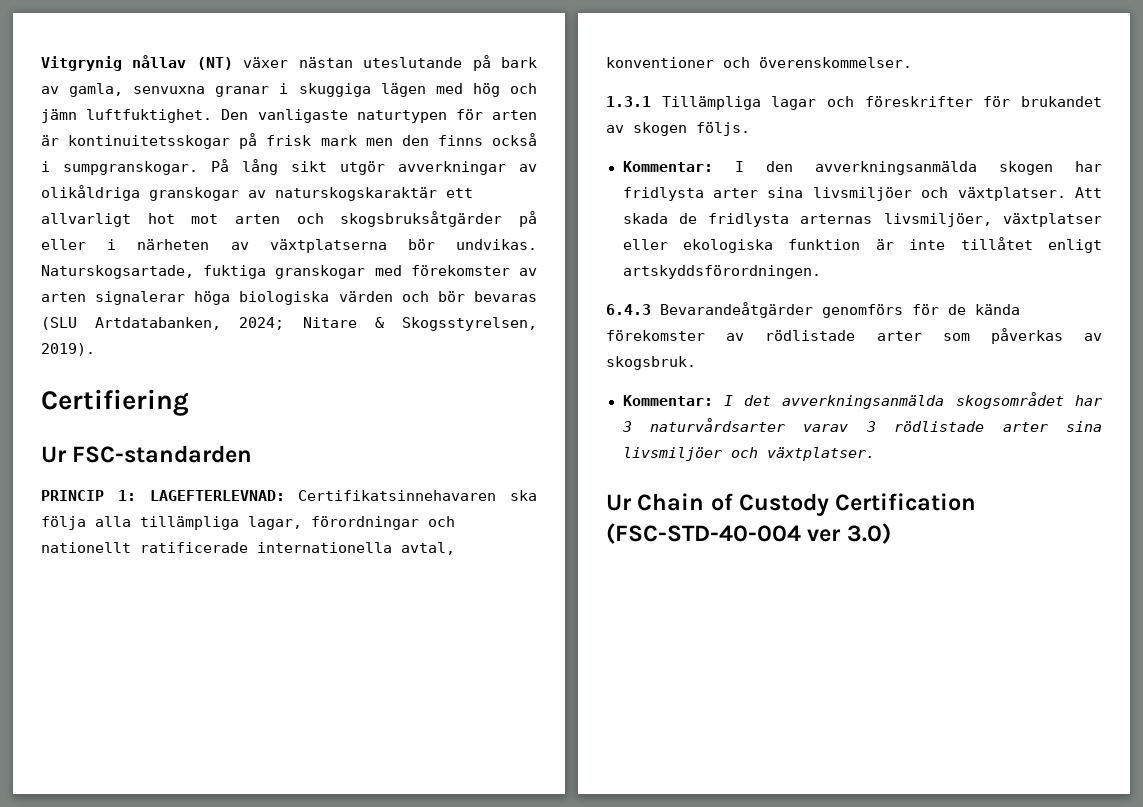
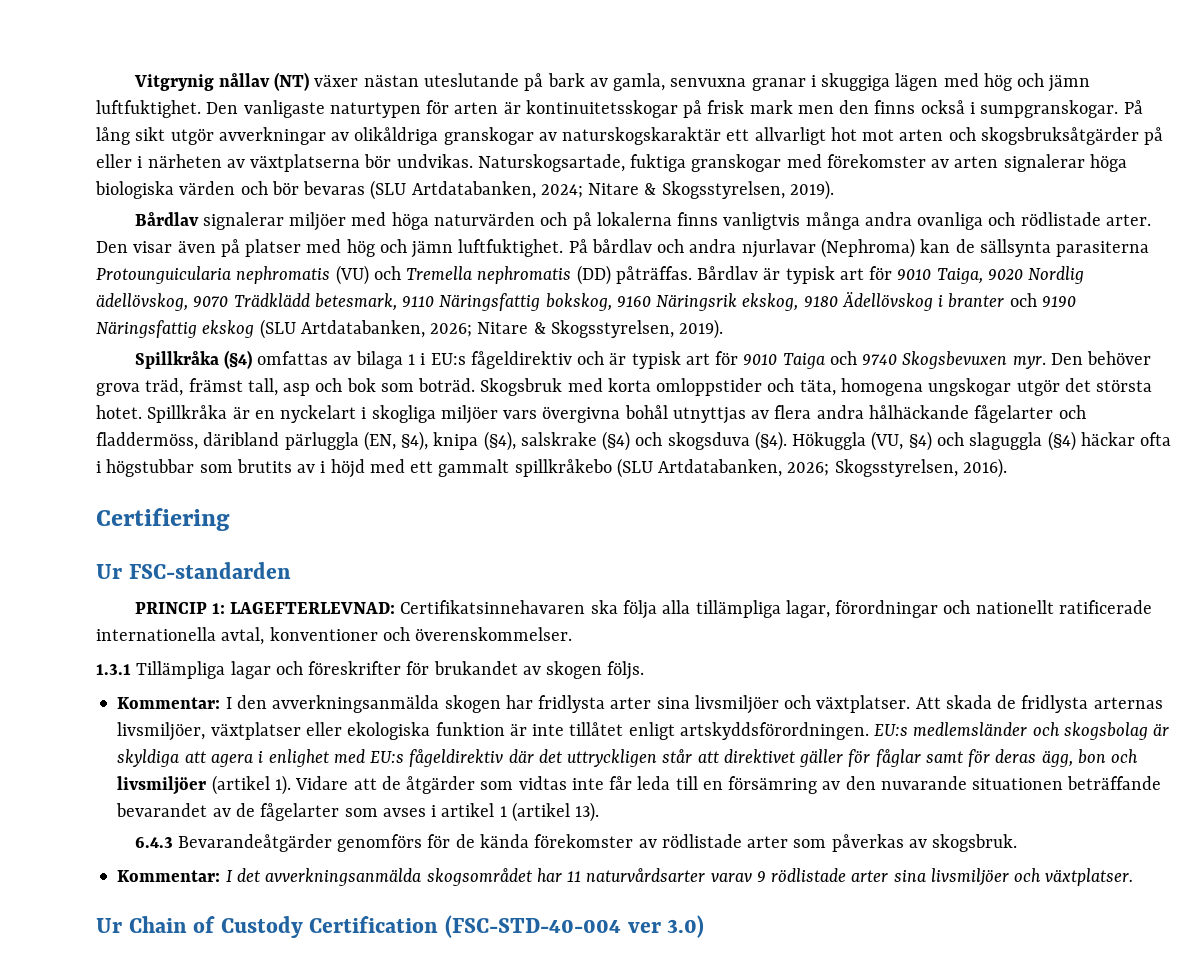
(95, 349) none -> [134,212,1151,231] [96,238,1150,258] [96,265,1085,285] [96,291,1076,311] [96,319,724,339] [134,350,1152,369] [96,378,1153,396] [96,405,1086,424] [96,431,1172,451] [96,458,1007,478] // Bårdlav signalerar miljöer med höga naturvärden och på lokalerna finns vanligtvis många andra ovanliga och rödlistade arter. Den visar även på platser med hög och jämn luftfuktighet. På bårdlav och andra njurlavar (Nephroma) kan de sällsynta parasiterna Protounguicularia nephromatis (VU) och Tremella nephromatis (DD) påträffas. Bårdlav är typisk art för 9010 Taiga, 9020 Nordlig ädellövskog, 9070 Trädklädd betesmark, 9110 Näringsfattig bokskog, 9160 Näringsrik ekskog, 9180 Ädellövskog i branter och 9190 Näringsfattig ekskog (SLU Artdatabanken, 2026; Nitare & Skogsstyrelsen, 2019). // Spillkråka (§4) omfattas av bilaga 1 i EU:s fågeldirektiv och är typisk art för 9010 Taiga och 9740 Skogsbevuxen myr. Den behöver grova träd, främst tall, asp och bok som boträd. Skogsbruk med korta omloppstider och täta, homogena ungskogar utgör det största hotet. Spillkråka är en nyckelart i skogliga miljöer vars övergivna bohål utnyttjas av flera andra hålhäckande fågelarter och fladdermöss, däribland pärluggla (EN, §4), knipa (§4), salskrake (§4) och skogsduva (§4). Hökuggla (VU, §4) och slaguggla (§4) häckar ofta i högstubbar som brutits av i höjd med ett gammalt spillkråkebo (SLU Artdatabanken, 2026; Skogsstyrelsen, 2016).
(821, 272) none -> [874,722,1170,740] [117,749,1139,767] [117,775,1162,795] [116,802,600,822] EU:s medlemsländer och skogsbolag är skyldiga att agera i enlighet med EU:s fågeldirektiv där det uttryckligen står att direktivet gäller för fåglar samt för deras ägg, bon och livsmiljöer (artikel 1). Vidare att de åtgärder som vidtas inte får leda till en försämring av den nuvarande situationen beträffande bevarandet av de fågelarter som avses i artikel 1 (artikel 13).
[621,421,632,432] 3 -> [567,871,582,882] 11
[865,421,876,432] 3 -> [756,871,766,882] 9

